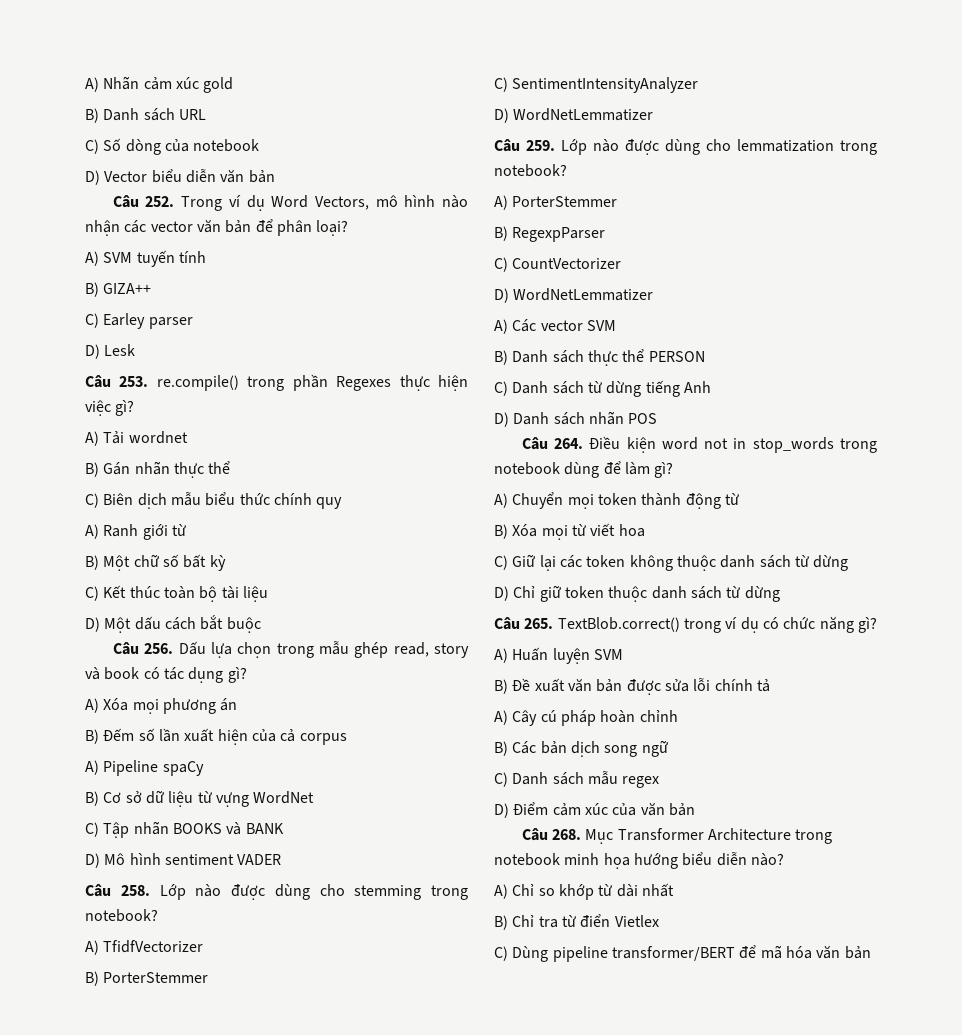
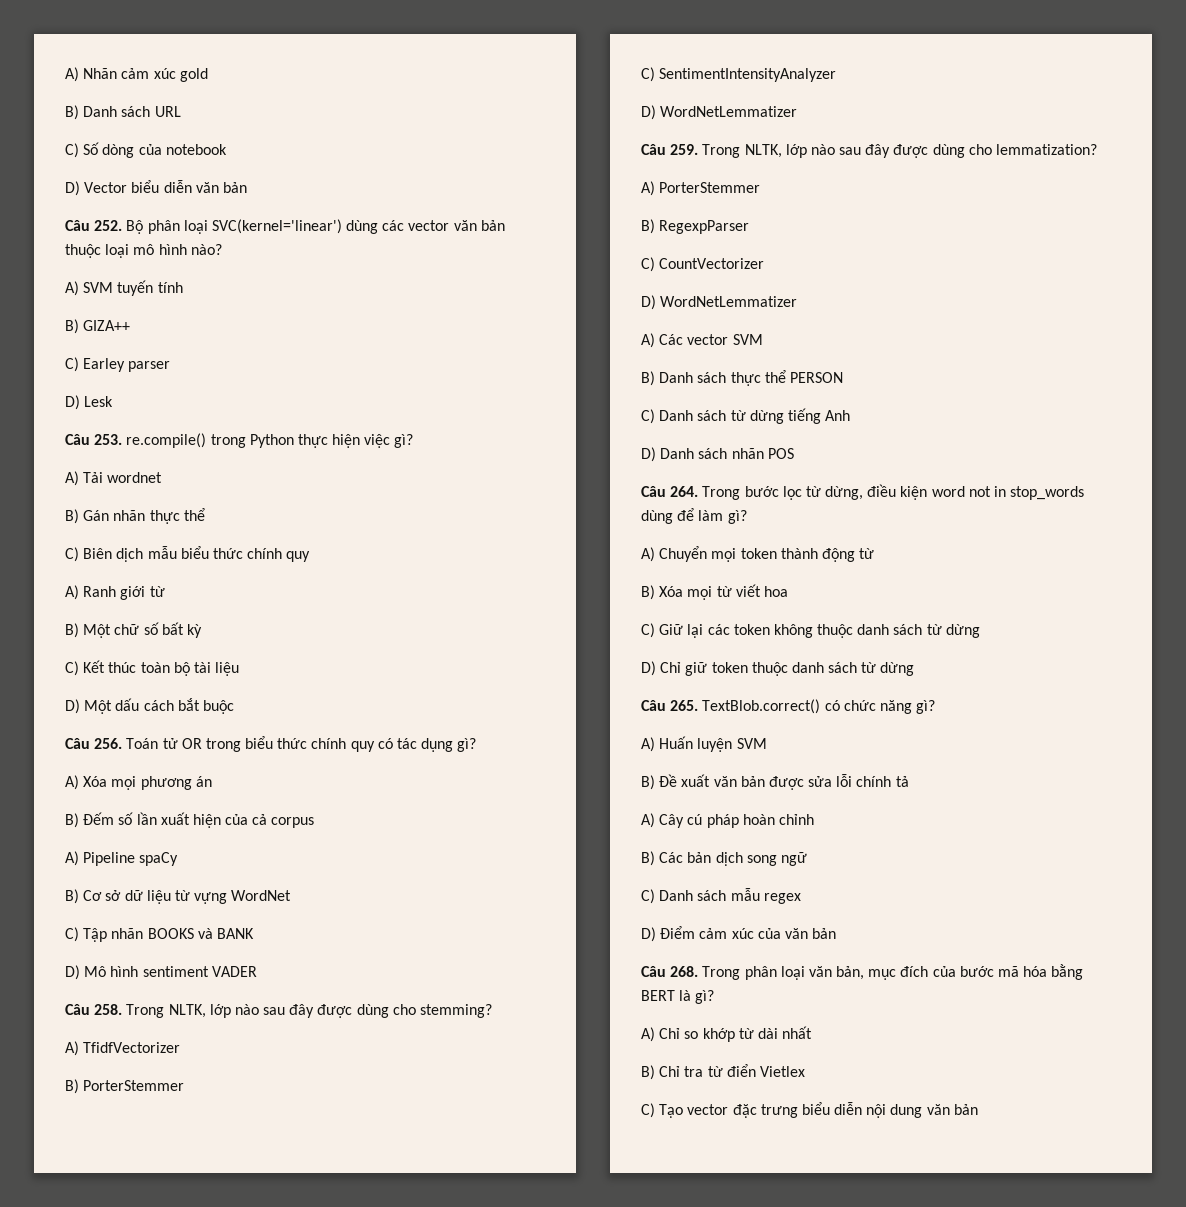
[181,195,468,211] [85,219,349,236] Trong ví dụ Word Vectors, mô hình nào nhận các vector văn bản để phân loại? -> [126,219,505,234] [65,244,222,258] Bộ phân loại SVC(kernel='linear') dùng các vector văn bản thuộc loại mô hình nào?
[292,374,392,391] phần Regexes -> [249,434,294,448] Python
[178,641,469,658] [85,667,140,680] Dấu lựa chọn trong mẫu ghép read, story và book -> [126,736,375,752] Toán tử OR trong biểu thức chính quy
[159,884,468,900] [85,909,158,922] Lớp nào được dùng cho stemming trong notebook? -> [126,1004,493,1018] Trong NLTK, lớp nào sau đây được dùng cho stemming?
[561,139,877,155] [494,164,567,177] Lớp nào được dùng cho lemmatization trong notebook? -> [702,144,1098,158] Trong NLTK, lớp nào sau đây được dùng cho lemmatization?
[589,436,621,449] Điều -> [702,484,897,500] Trong bước lọc từ dừng, điều
[840,438,877,453] [494,462,560,475] trong notebook -> (1085, 493) none
[683,617,759,633] trong ví dụ -> (821, 706) none
[585,828,833,844] [494,852,784,869] Mục Transformer Architecture trong notebook minh họa hướng biểu diễn nào? -> [702,964,1084,980] [641,990,715,1004] Trong phân loại văn bản, mục đích của bước mã hóa bằng BERT là gì?
[512,945,812,962] Dùng pipeline transformer/BERT để mã hóa -> [659,1102,923,1118] Tạo vector đặc trưng biểu diễn nội dung

